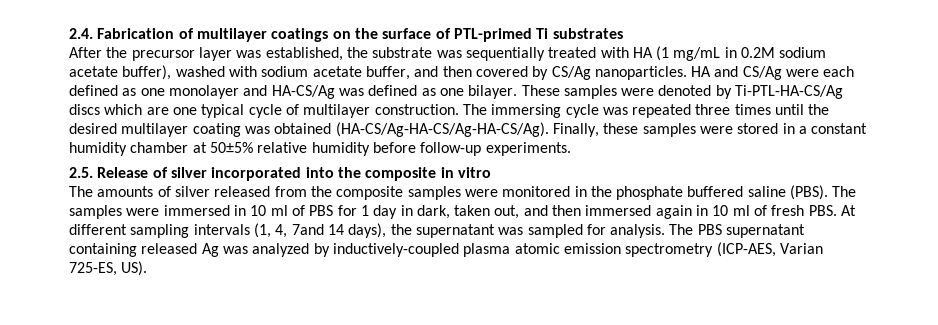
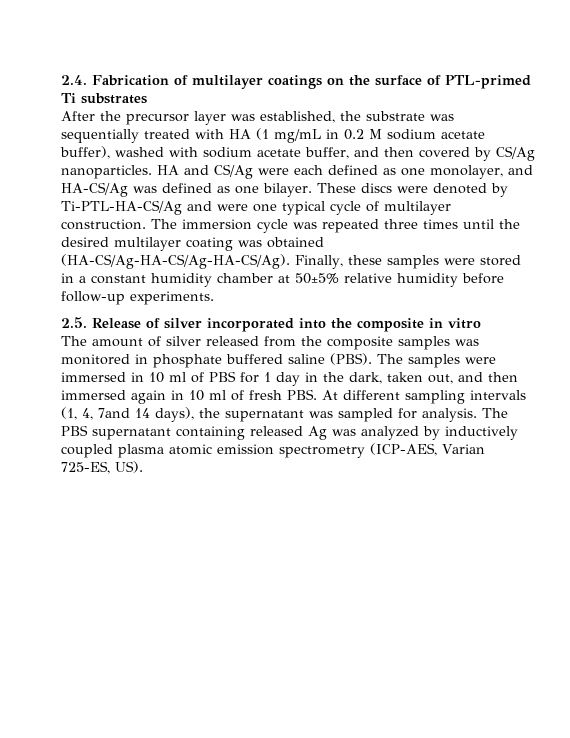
[741,47,776,58] 0.2M -> [344,129,382,140] 0.2 M
[168,85,239,99] monolayer -> [430,165,503,179] monolayer,
[563,85,617,99] samples -> [361,183,392,193] discs
[69,104,169,115] discs which are -> [187,201,248,211] and were
[491,104,562,118] immersing -> [182,219,252,230] immersion
[97,186,154,197] amounts -> [92,338,143,347] amount
[464,189,498,197] were -> [455,339,479,346] was
[590,186,612,197] the -> (148, 359) none
(413, 210) none -> [323,372,344,382] the
[332,243,459,257] inductively-coupled -> [445,426,518,440] [61,444,113,458] inductively coupled

